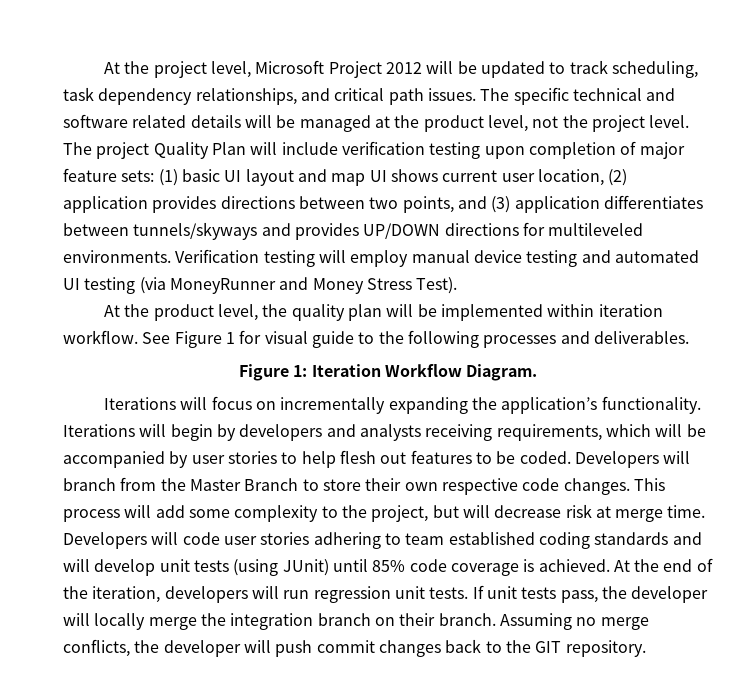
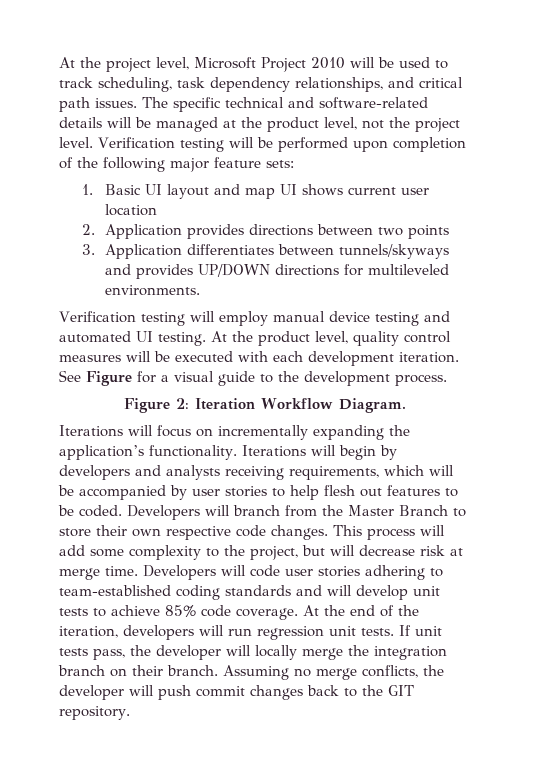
[386,61,546,78] 2012 will be updated -> [311,57,430,69] 2010 will be used
[63,114,187,128] software related -> [319,97,428,109] software-related
[63,141,481,159] The project Quality Plan will include verification testing -> [98,137,348,152] Verification testing will be performed
(637, 148) none -> [77,157,165,172] the following
[158,169,220,186] (1) basic -> [81,184,141,195] // 1. Basic
[537,169,628,186] [63,196,148,213] location, (2) application -> [104,204,157,216] [81,224,182,239] location // 2. Application
[402,196,600,213] points, and (3) application -> [407,225,449,239] [81,244,182,259] points // 3. Application
(171, 256) none -> (200, 290) //
[84,277,458,294] [104,304,663,321] [63,330,689,348] [238,364,308,381] testing (via MoneyRunner and Money Stress Test). // At the product level, the quality plan will be implemented within iteration workflow. See Figure 1 for visual guide to the following processes and deliverables. // Figure 1: -> [158,331,451,346] [59,351,459,366] [59,370,447,386] [123,398,189,413] testing. At the product level, quality control measures will be executed with each development iteration. See Figure for a visual guide to the development process. // Figure 2:
[405,532,535,545] team established -> [59,585,171,596] team-established
[233,559,610,576] (using JUnit) until 85% code coverage is achieved. -> [93,605,298,620] to achieve 85% code coverage.

